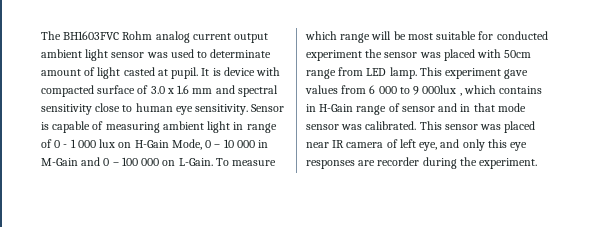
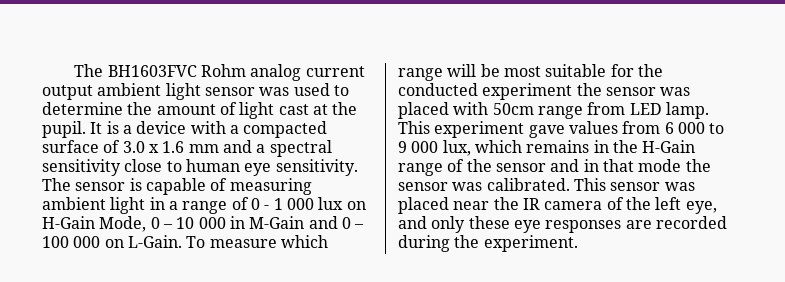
[210,49,272,58] determinate -> [42,102,153,115] determine the
[123,67,168,76] casted at -> [278,102,358,115] cast at the
(221, 72) none -> [122,125,132,134] a
(281, 71) none -> [229,125,239,134] a
(235, 89) none -> [256,144,266,153] a
[251,104,285,112] Sensor -> [42,178,126,191] The sensor
(244, 126) none -> [168,201,178,210] a
(494, 35) none -> [637,64,663,77] the
[422,85,543,96] [306,104,316,112] 000lux , which contains in -> [411,140,638,156] 000 lux, which remains in the
(400, 107) none -> [466,159,492,172] the
(526, 107) none -> [685,159,711,172] the
(329, 145) none -> [493,197,519,210] the
(398, 143) none -> [625,197,651,210] the
[487,139,507,148] this -> [468,216,510,229] these
[377,157,420,166] recorder -> [655,216,727,229] recorded

